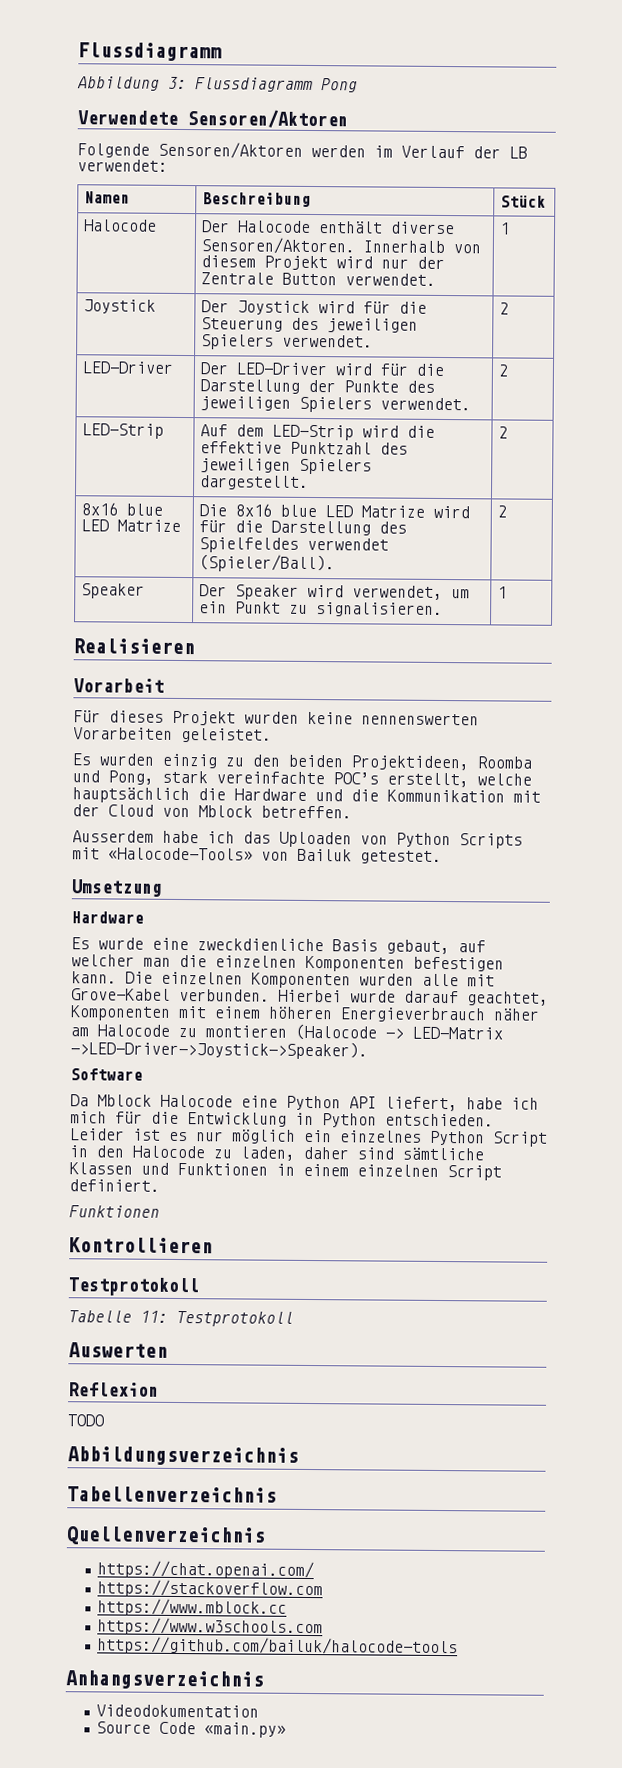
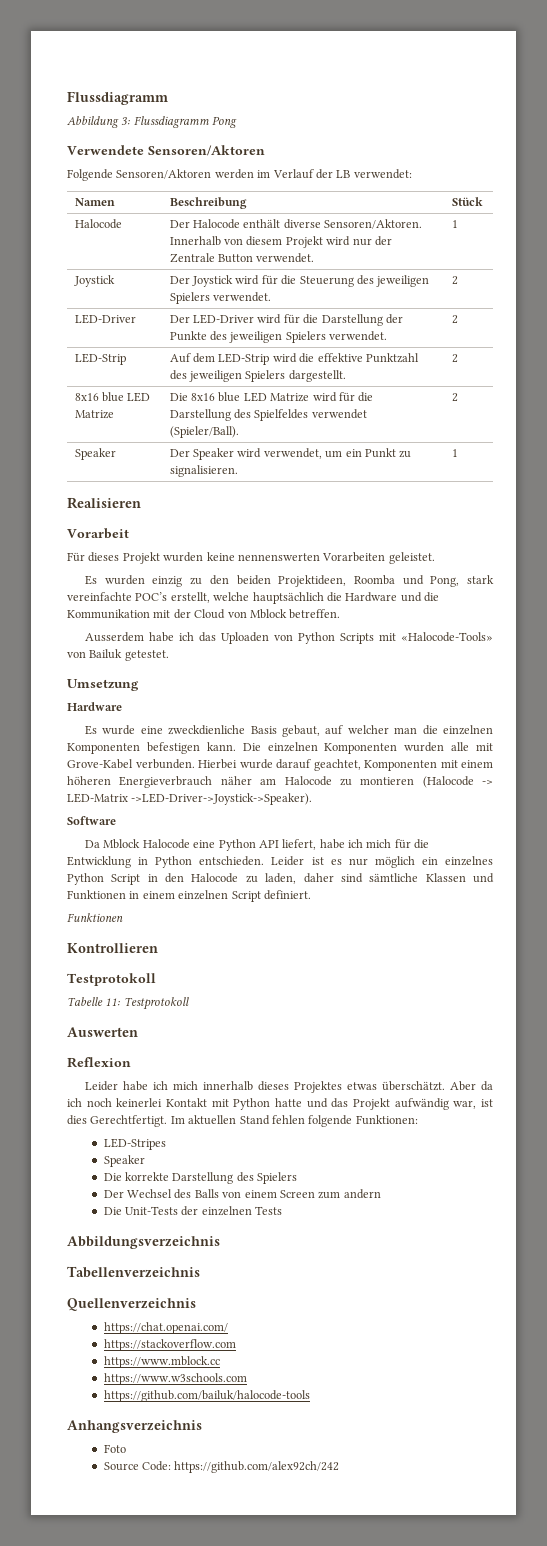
[67,1414,104,1427] TODO -> [85,1081,493,1093] [67,1098,494,1110] [67,1115,418,1127] [103,1138,166,1150] [103,1155,145,1167] [103,1172,298,1184] [103,1189,381,1199] [103,1206,283,1216] Leider habe ich mich innerhalb dieses Projektes etwas überschätzt. Aber da ich noch keinerlei Kontakt mit Python hatte und das Projekt aufwändig war, ist dies Gerechtfertigt. Im aktuellen Stand fehlen folgende Funktionen: // LED-Stripes // Speaker // Die korrekte Darstellung des Spielers // Der Wechsel des Balls von einem Screen zum andern // Die Unit-Tests der einzelnen Tests
[95,1704,259,1718] Videodokumentation -> [103,1444,126,1453] Foto
[158,1721,286,1738] Code «main.py» -> [142,1461,340,1473] Code: https://github.com/alex92ch/242

